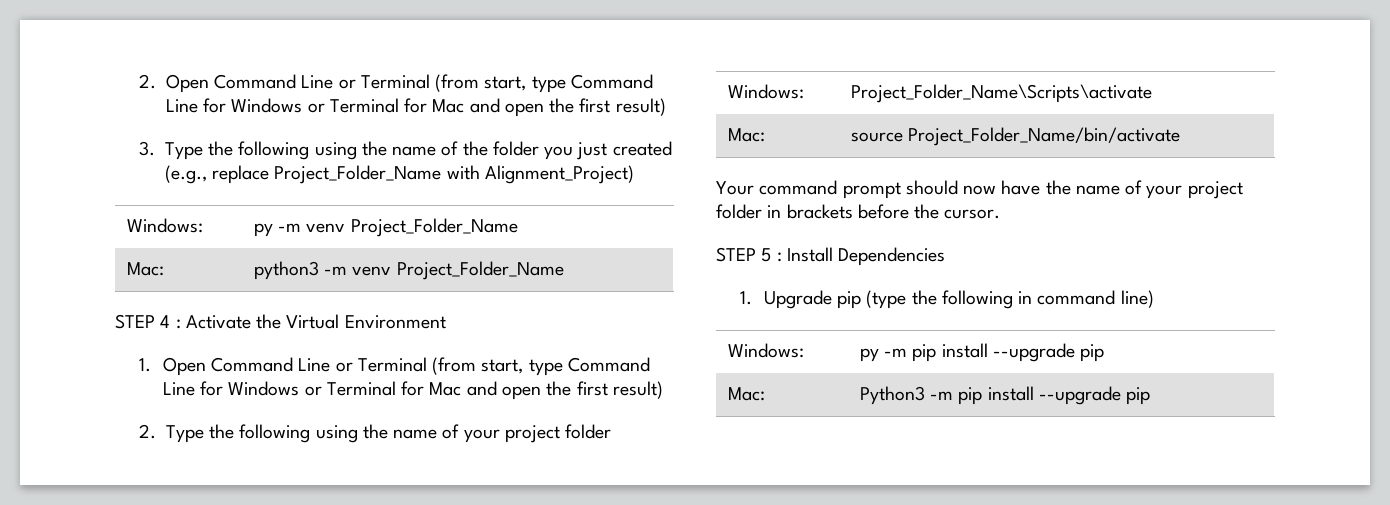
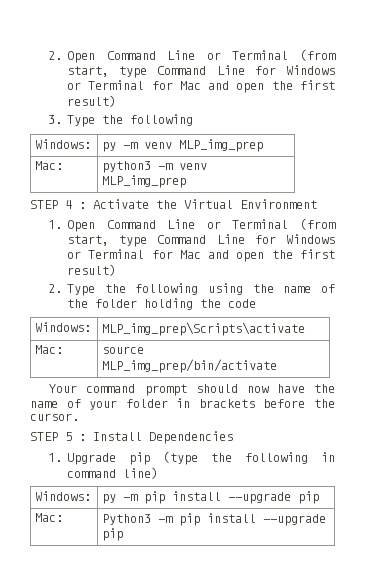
[314,141,672,160] [164,165,634,184] using the name of the folder you just created (e.g., replace Project_Folder_Name with Alignment_Project) -> (193, 120) none
[350,218,518,237] Project_Folder_Name -> [179,139,264,152] MLP_img_prep
[396,261,564,280] Project_Folder_Name -> [102,175,187,188] MLP_img_prep
[463,424,612,443] [727,84,804,99] [850,84,1152,103] your project folder // Windows: | Project_Folder_Name\Scripts\activate -> [66,298,256,310] [35,322,92,332] [102,322,306,336] the folder holding the code // Windows: | MLP_img_prep\Scripts\activate
[908,127,1181,146] Project_Folder_Name/bin/activate -> [102,359,278,373] MLP_img_prep/bin/activate
[1187,181,1243,199] project -> (118, 405) none

